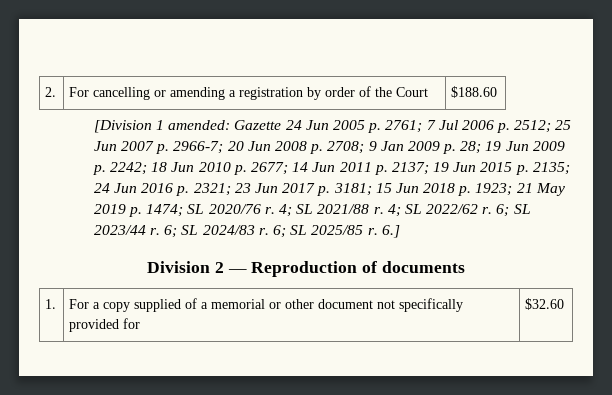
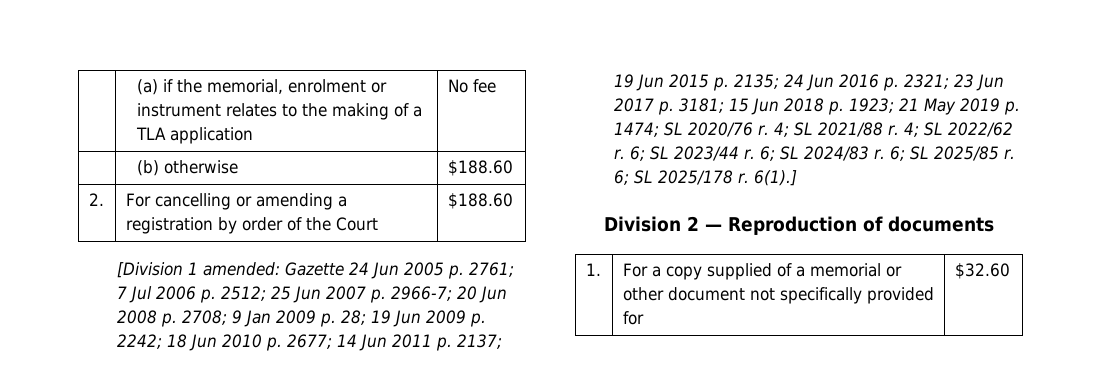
(45, 92) none -> [137,79,388,95] [137,103,423,120] [136,127,254,144] [447,79,496,93] [137,160,239,176] [447,160,513,176] | (a) if the memorial, enrolment or instrument relates to the making of a TLA application | No fee // | (b) otherwise | $188.60 //
[381,225,400,238] 6.] -> [614,170,798,186] 6; SL 2025/178 r. 6(1).]

